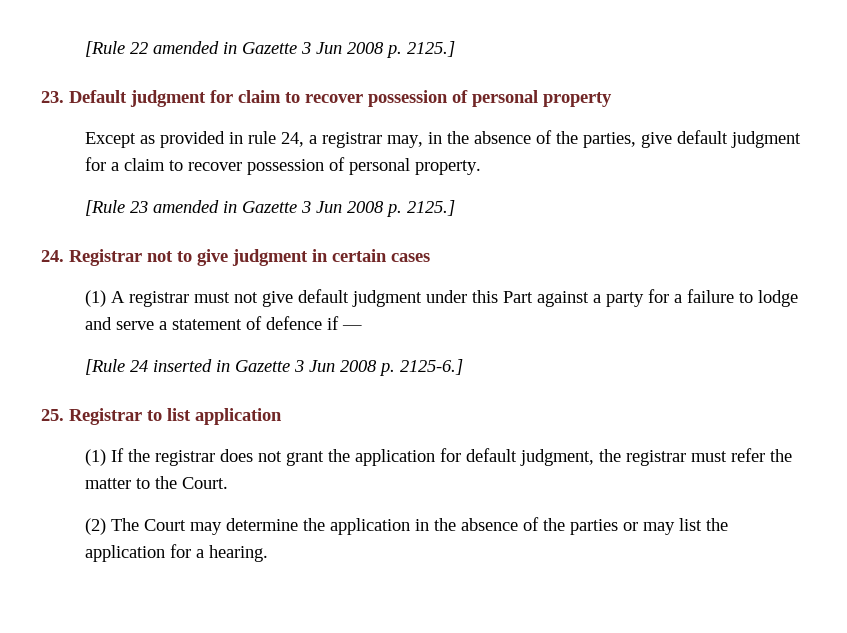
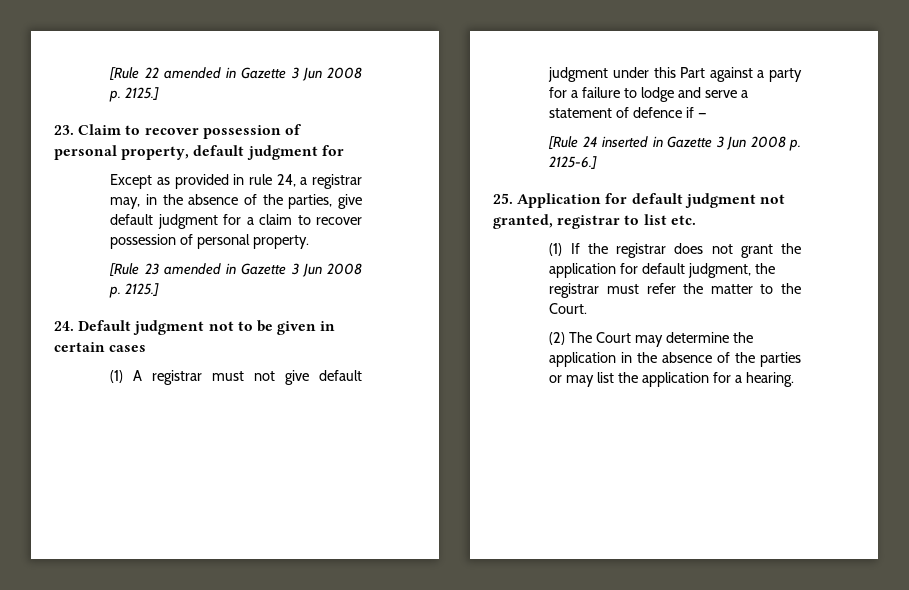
[69,90,612,107] Default judgment for claim to recover possession of personal property -> [78,124,301,139] [54,145,344,160] Claim to recover possession of personal property, default judgment for
[69,249,308,266] Registrar not to give judgment -> [78,320,317,335] Default judgment not to be given
[69,408,142,425] Registrar -> [517,193,785,208] [493,214,621,229] Application for default judgment not granted, registrar
[195,408,282,425] application -> [670,215,696,225] etc.

